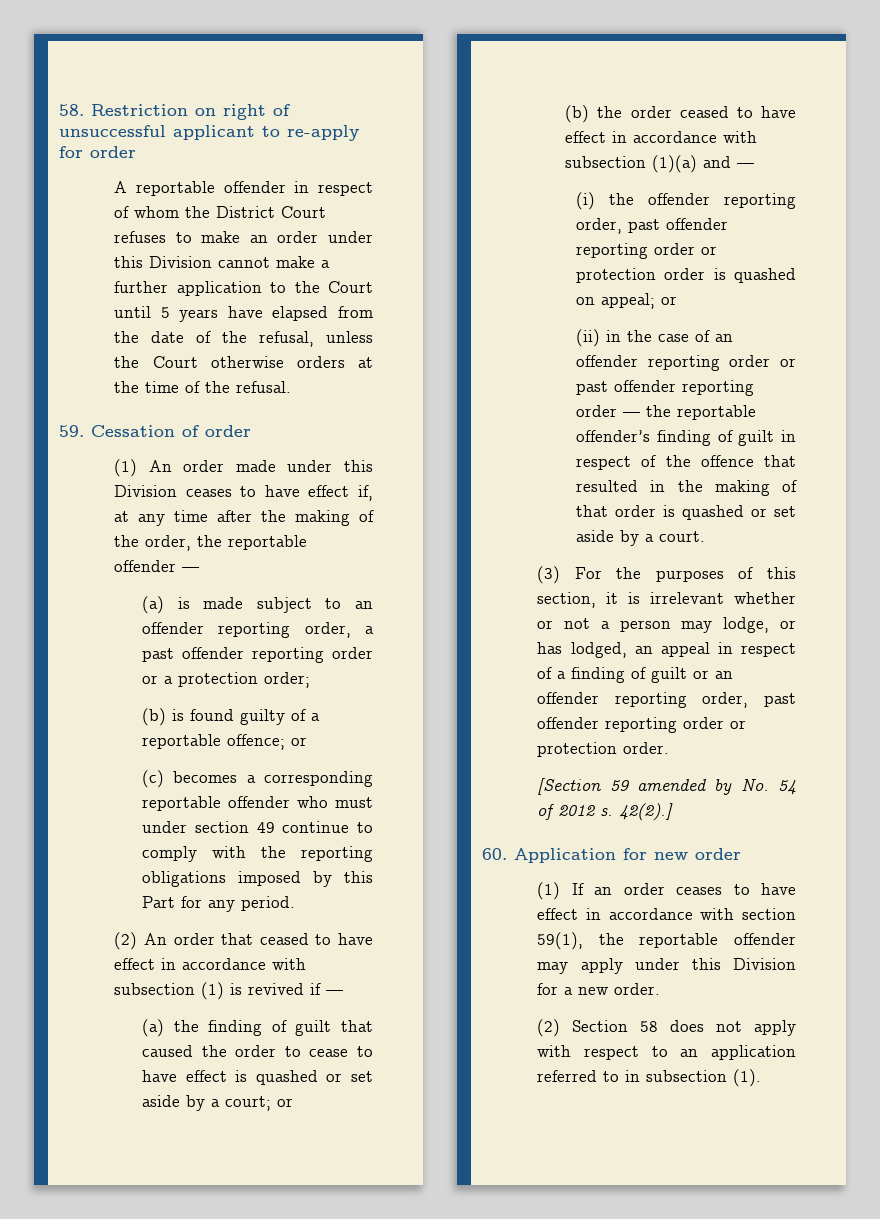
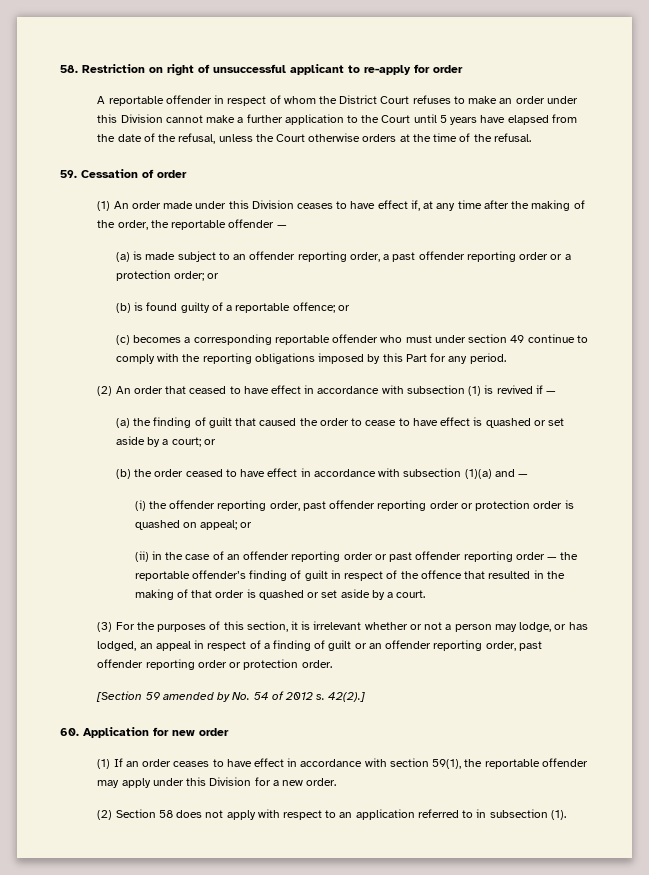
(311, 680) none -> [207,273,220,279] or

